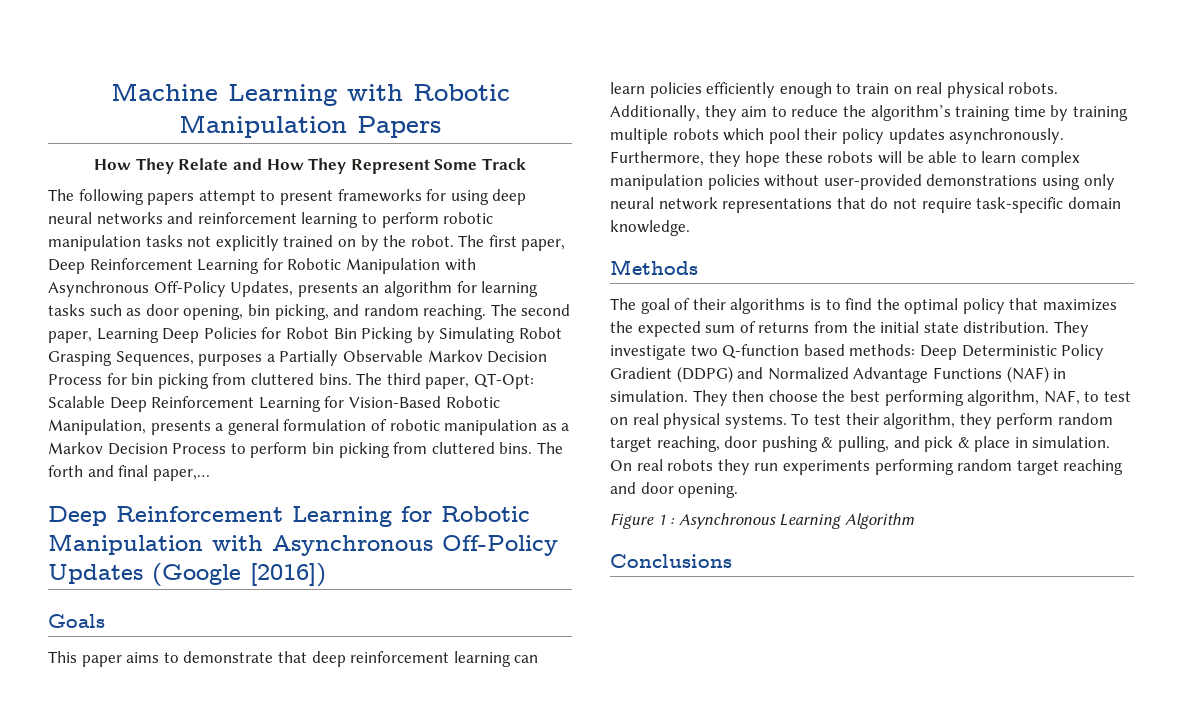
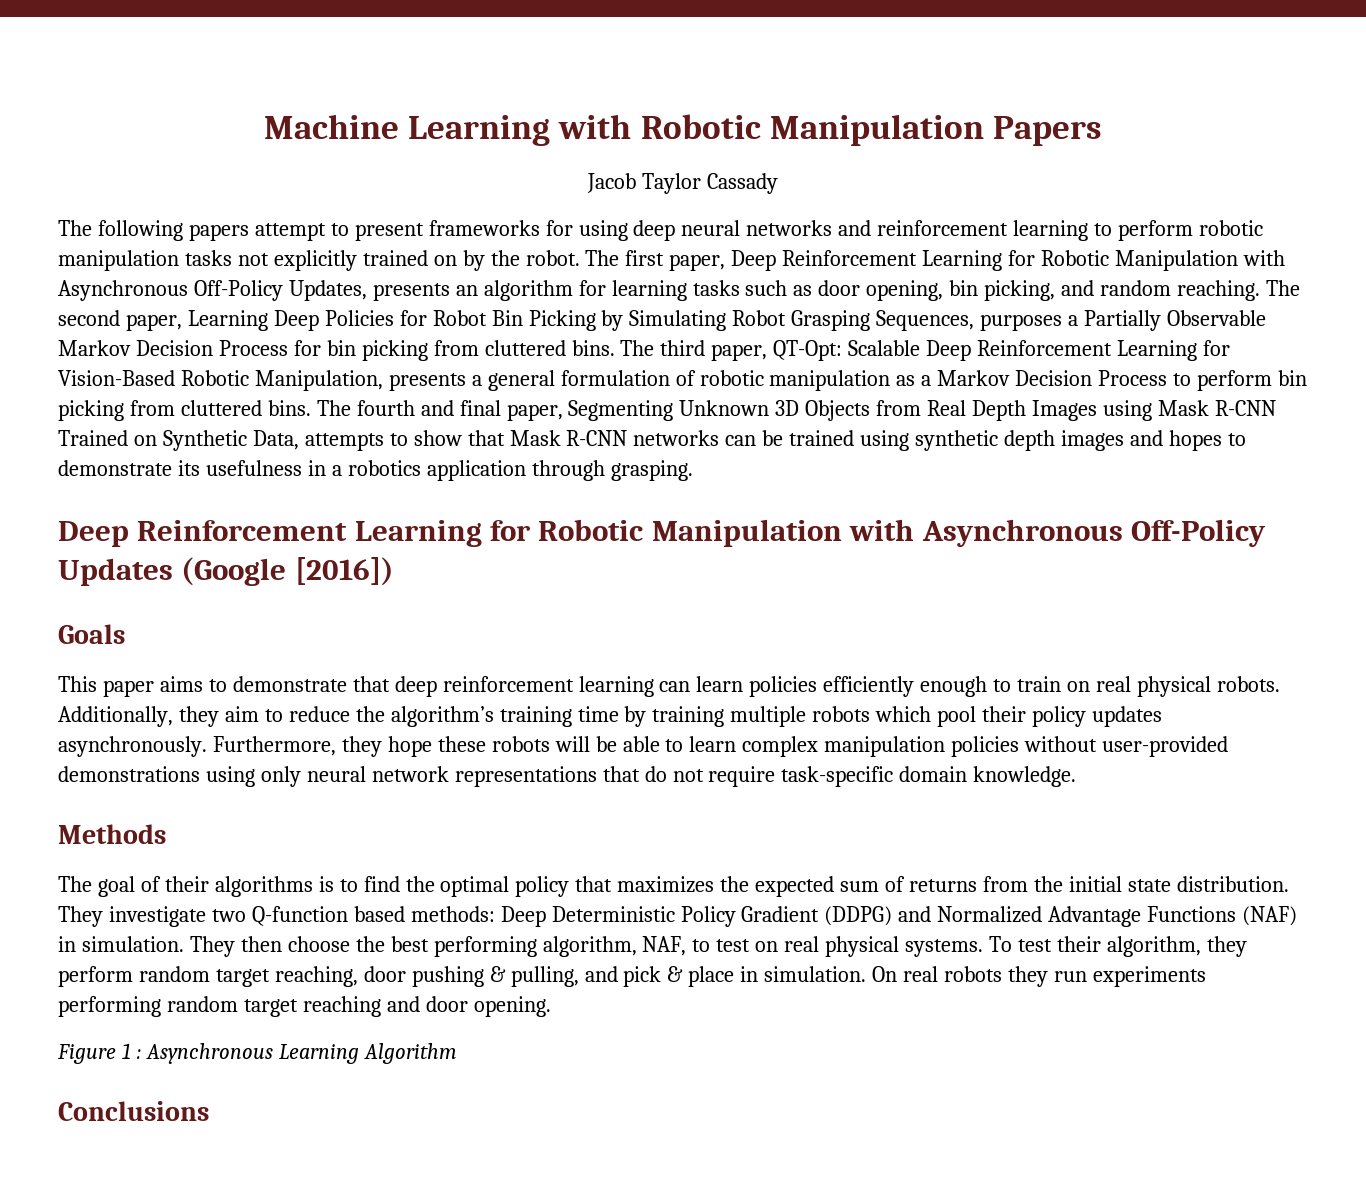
[94,158,526,174] How They Relate and How They Represent Some Track -> [587,173,778,194] Jacob Taylor Cassady
[48,465,83,477] forth -> [356,400,415,416] fourth
[152,469,210,481] paper,… -> [506,400,1276,421] [58,430,1246,451] [58,460,693,481] paper, Segmenting Unknown 3D Objects from Real Depth Images using Mask R-CNN Trained on Synthetic Data, attempts to show that Mask R-CNN networks can be trained using synthetic depth images and hopes to demonstrate its usefulness in a robotics application through grasping.

